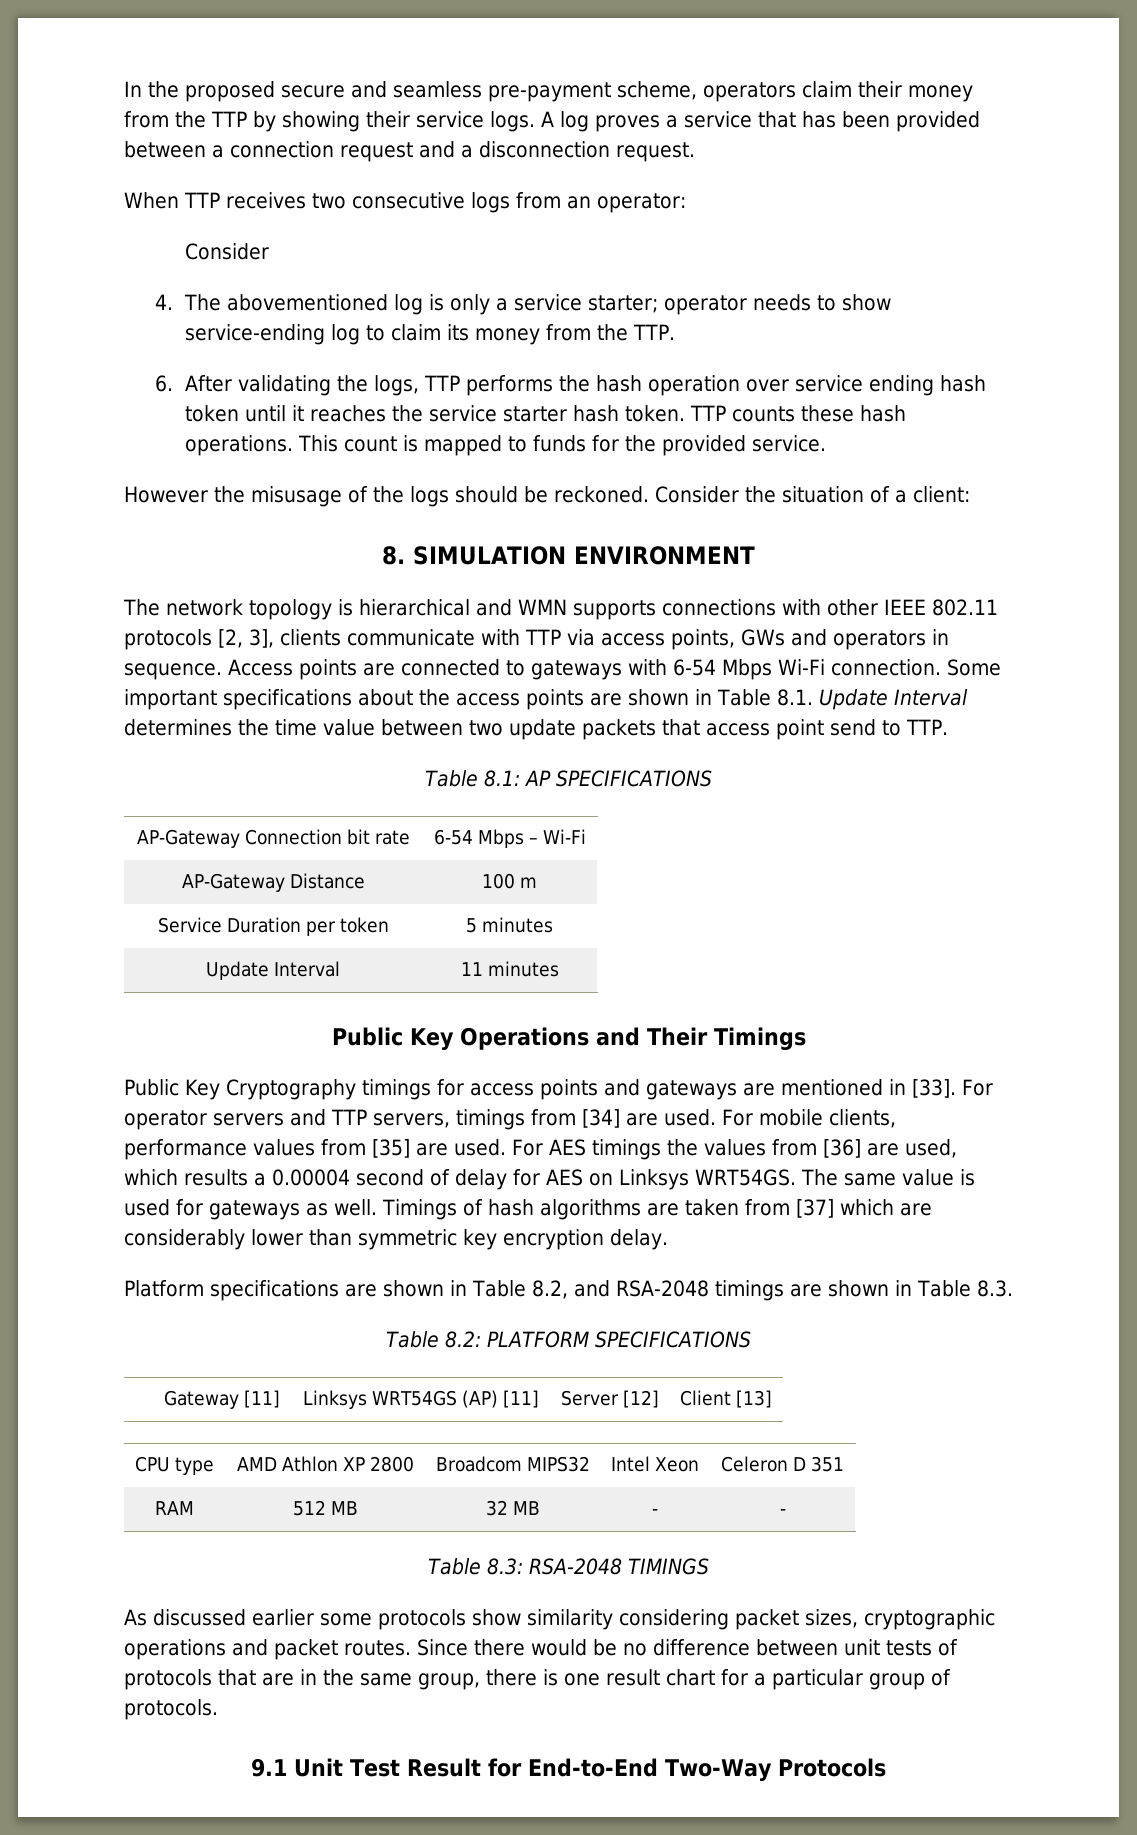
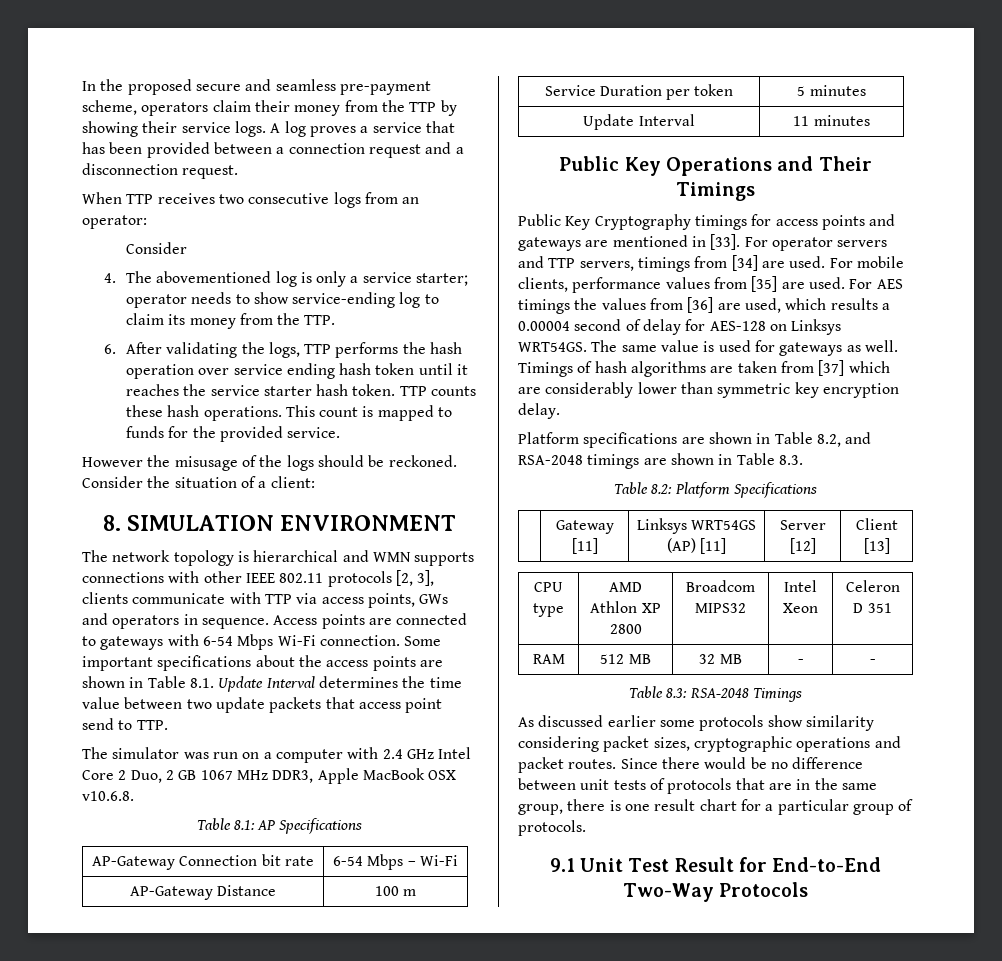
(948, 727) none -> [82,747,472,763] [82,768,457,784] [82,791,134,801] // The simulator was run on a computer with 2.4 GHz Intel Core 2 Duo, 2 GB 1067 MHz DDR3, Apple MacBook OSX v10.6.8.
[555,770,712,787] SPECIFICATIONS -> [279,818,363,834] Specifications
[546,1169,583,1186] AES -> [709,321,766,331] AES-128
[487,1331,751,1348] PLATFORM SPECIFICATIONS -> [674,482,817,498] Platform Specifications
[627,1558,709,1575] TIMINGS -> [752,688,802,702] Timings

